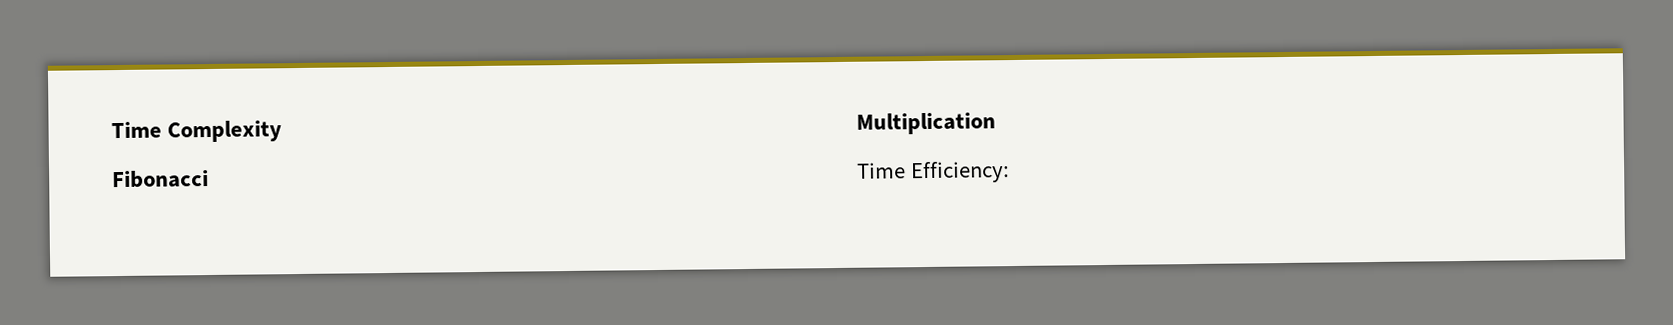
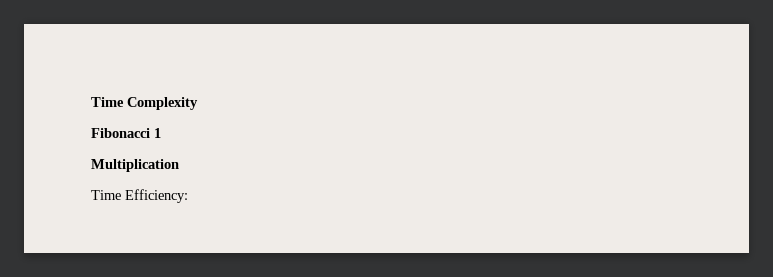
(209, 179) none -> [154,128,161,138] 1

